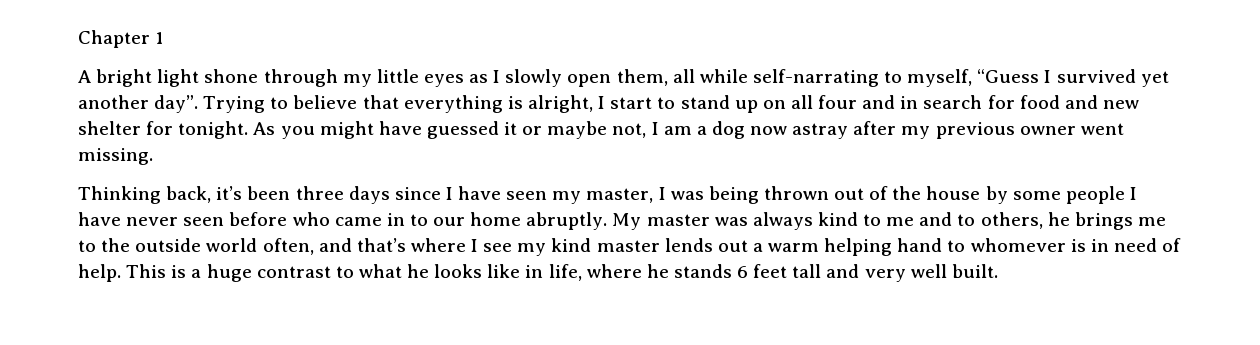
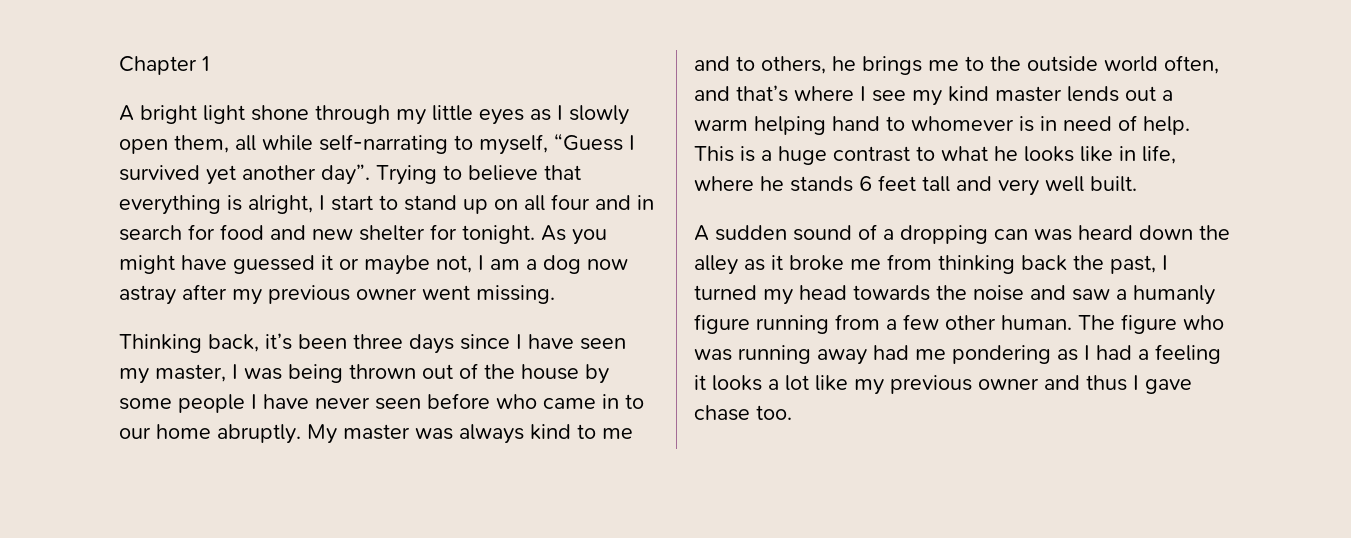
(998, 271) none -> [694,224,1230,244] [694,254,1168,275] [694,285,1215,305] [694,314,1224,334] [694,344,1221,365] [694,375,1192,395] [694,405,792,421] // A sudden sound of a dropping can was heard down the alley as it broke me from thinking back the past, I turned my head towards the noise and saw a humanly figure running from a few other human. The figure who was running away had me pondering as I had a feeling it looks a lot like my previous owner and thus I gave chase too.

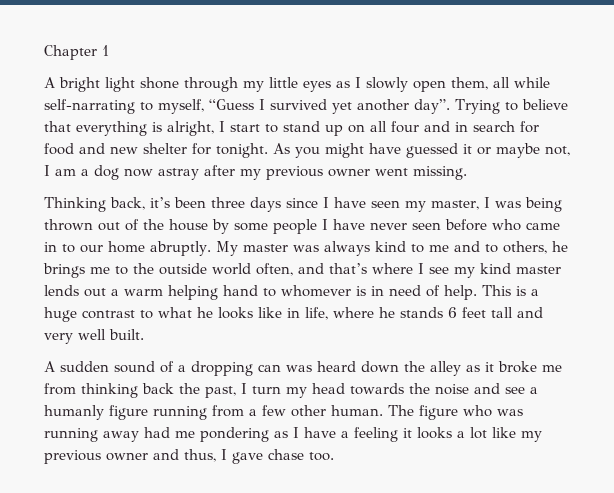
[694,285,757,300] turned -> [252,386,281,394] turn
[1072,289,1110,301] saw -> [505,387,525,394] see
[1096,345,1132,360] had -> [304,427,336,438] have
[1086,375,1127,391] thus -> [184,449,216,462] thus,

